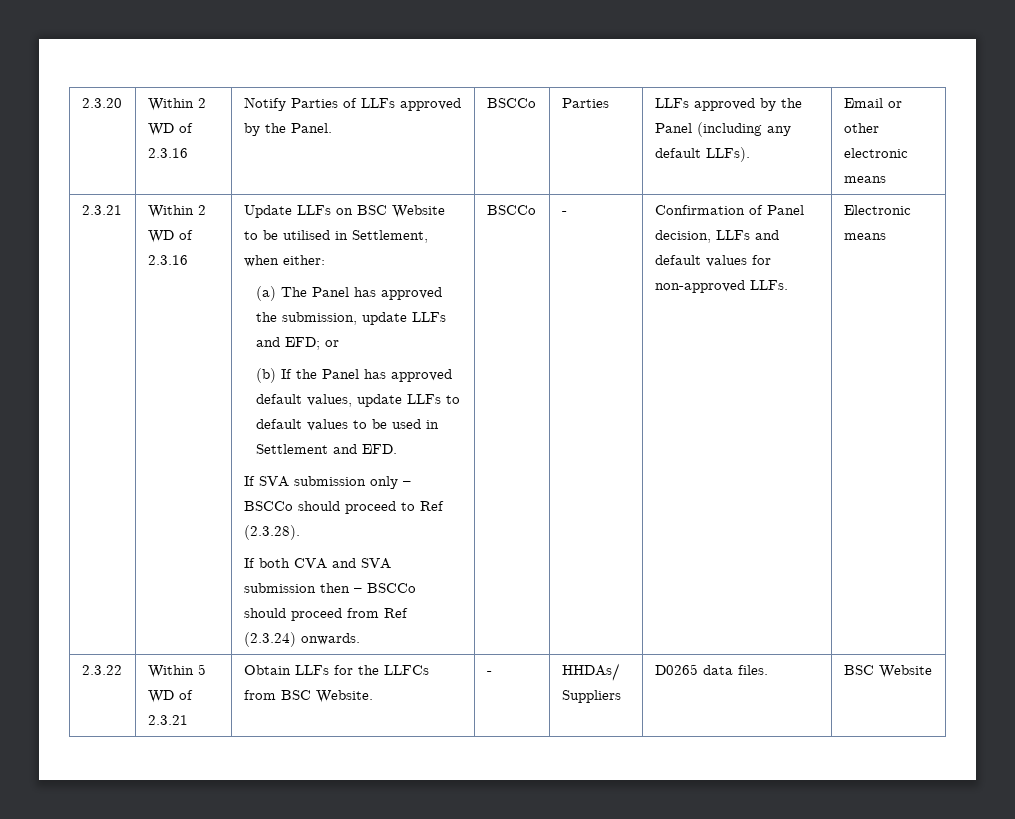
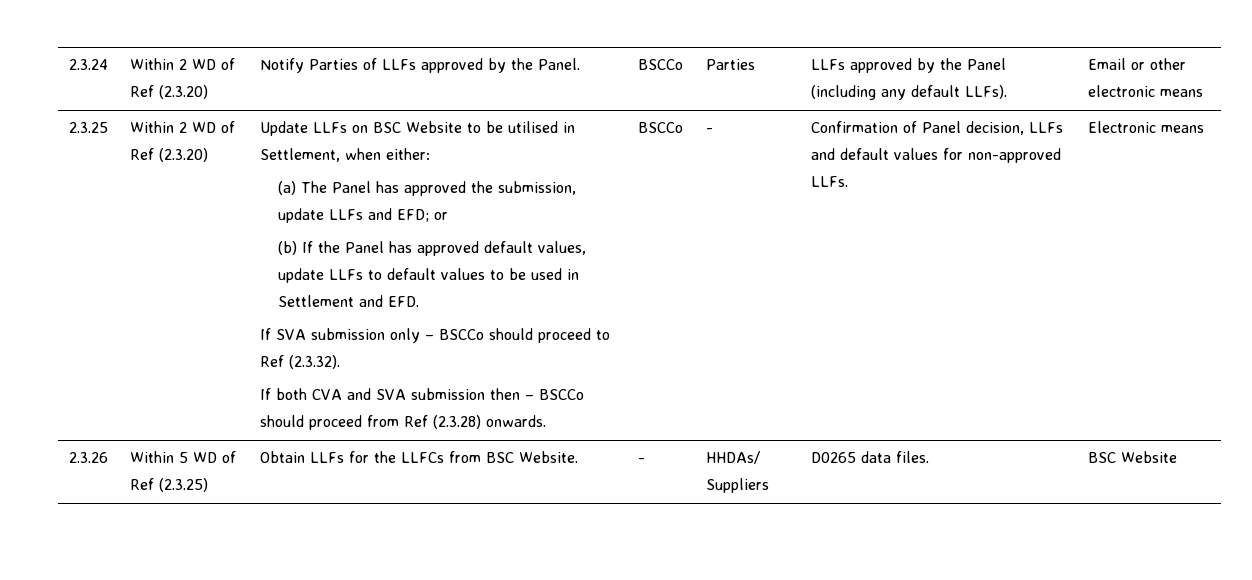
[81,98,122,108] [147,98,206,111] [147,123,193,136] [147,148,188,158] 2.3.20 | Within 2 WD of 2.3.16 -> [68,59,108,70] [129,58,235,70] [129,85,208,99] 2.3.24 | Within 2 WD of Ref (2.3.20)
[81,205,122,215] [147,205,206,218] [147,230,193,243] [147,255,188,265] 2.3.21 | Within 2 WD of 2.3.16 -> [68,122,108,133] [129,121,235,133] [129,148,208,162] 2.3.25 | Within 2 WD of Ref (2.3.20)
[243,525,300,540] (2.3.28). -> [288,355,340,369] (2.3.32).
[243,632,296,647] (2.3.24) -> [432,415,481,429] (2.3.28)
[81,665,122,675] 2.3.22 -> [68,452,108,463] 2.3.26
[147,715,188,725] 2.3.21 -> [129,478,208,492] Ref (2.3.25)

